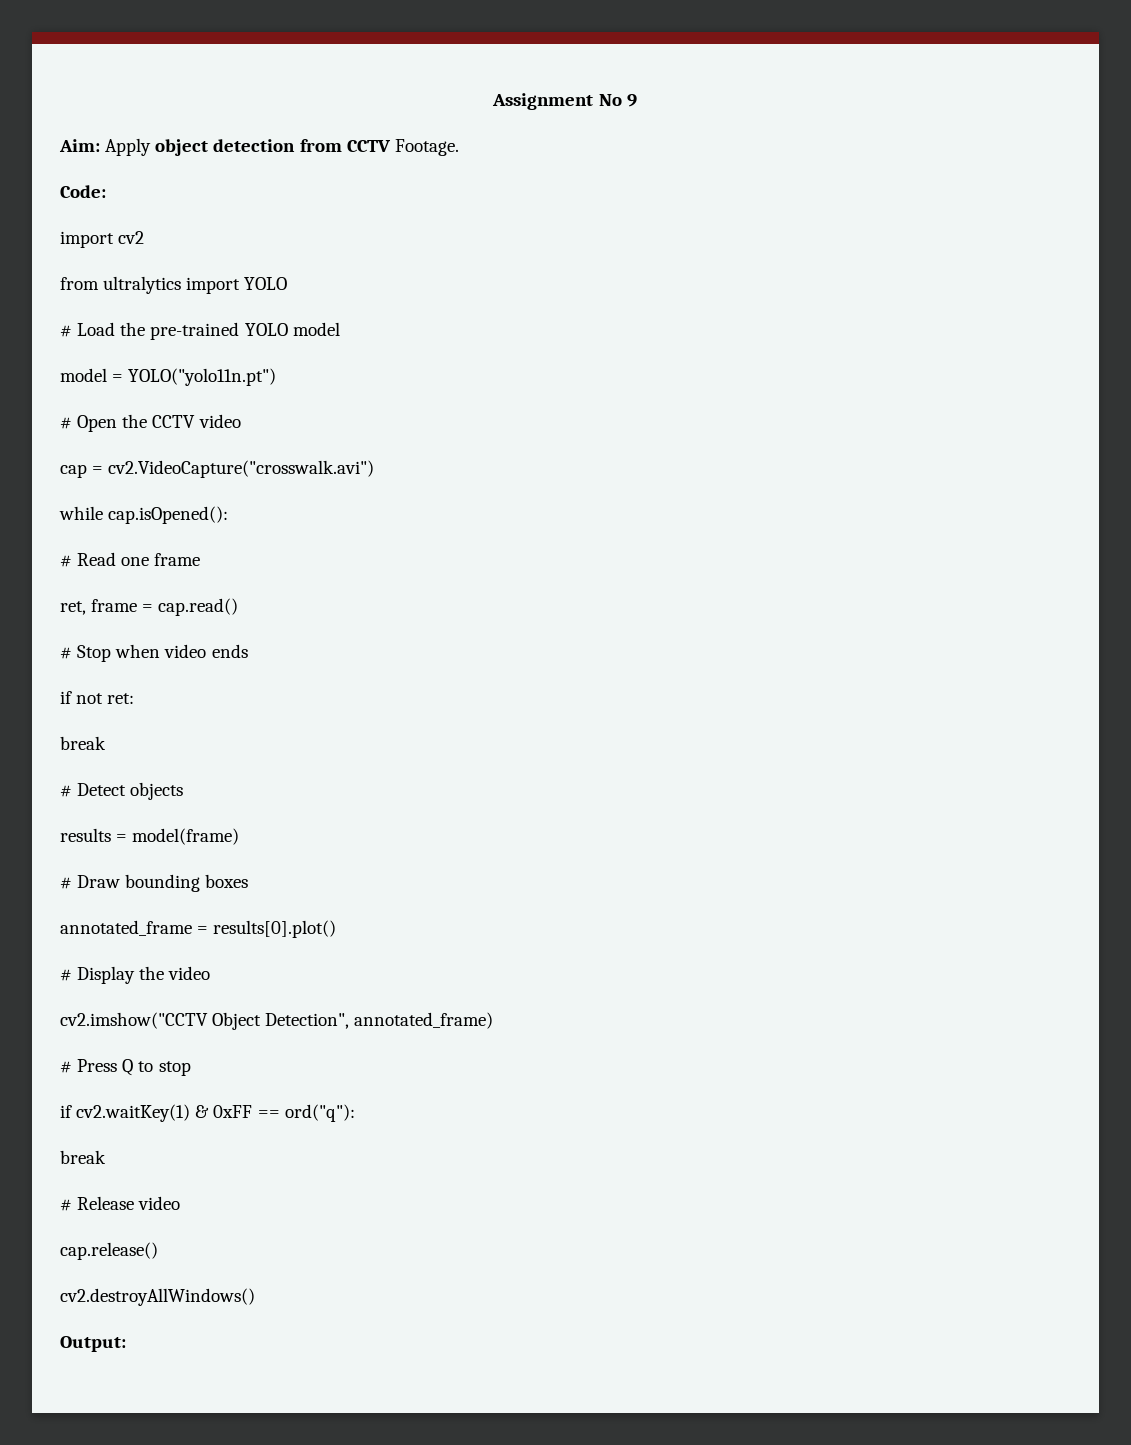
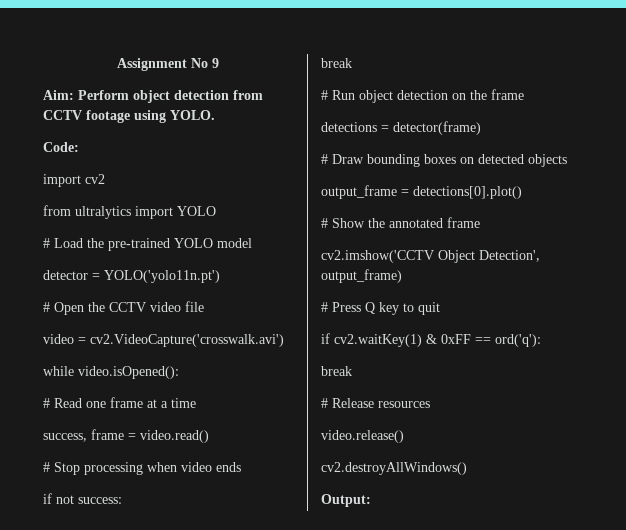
[105,138,152,156] Apply -> [78,90,129,100] Perform
[394,139,459,156] Footage. -> [86,110,215,123] footage using YOLO.
[60,368,277,386] model = YOLO("yolo11n.pt") -> [43,270,220,283] detector = YOLO('yolo11n.pt')
[60,460,375,478] // cap = cv2.VideoCapture("crosswalk.avi") -> [185,301,204,312] [43,334,284,347] file // video = cv2.VideoCapture('crosswalk.avi')
[108,506,229,524] cap.isOpened(): -> [78,366,179,379] video.isOpened():
[60,601,86,615] // ret, -> [147,398,196,408] [43,433,87,442] at a time // success,
[158,598,239,616] cap.read() -> [140,430,209,443] video.read()
(112, 653) none -> [84,462,143,475] processing
[107,693,135,704] [60,736,106,750] [60,782,184,800] [60,828,240,845] [60,874,249,892] [60,920,337,938] [60,966,211,984] [60,1012,494,1030] ret: // break // # Detect objects // results = model(frame) // # Draw bounding boxes // annotated_frame = results[0].plot() // # Display the video // cv2.imshow("CCTV Object Detection", annotated_frame) -> [78,497,122,504] [321,58,352,68] [321,89,524,103] [321,121,481,135] [321,154,567,167] [321,185,522,199] [321,217,480,228] [321,250,540,263] [321,269,402,283] success: // break // # Run object detection on the frame // detections = detector(frame) // # Draw bounding boxes on detected objects // output_frame = detections[0].plot() // # Show the annotated frame // cv2.imshow('CCTV Object Detection', output_frame)
[138,1061,191,1076] to stop -> [379,302,440,315] key to quit
[284,1104,355,1122] ord("q"): -> [495,334,541,347] ord('q'):
[138,1196,181,1210] [60,1242,158,1260] video // cap.release() -> [378,401,430,408] [321,430,404,443] resources // video.release()

